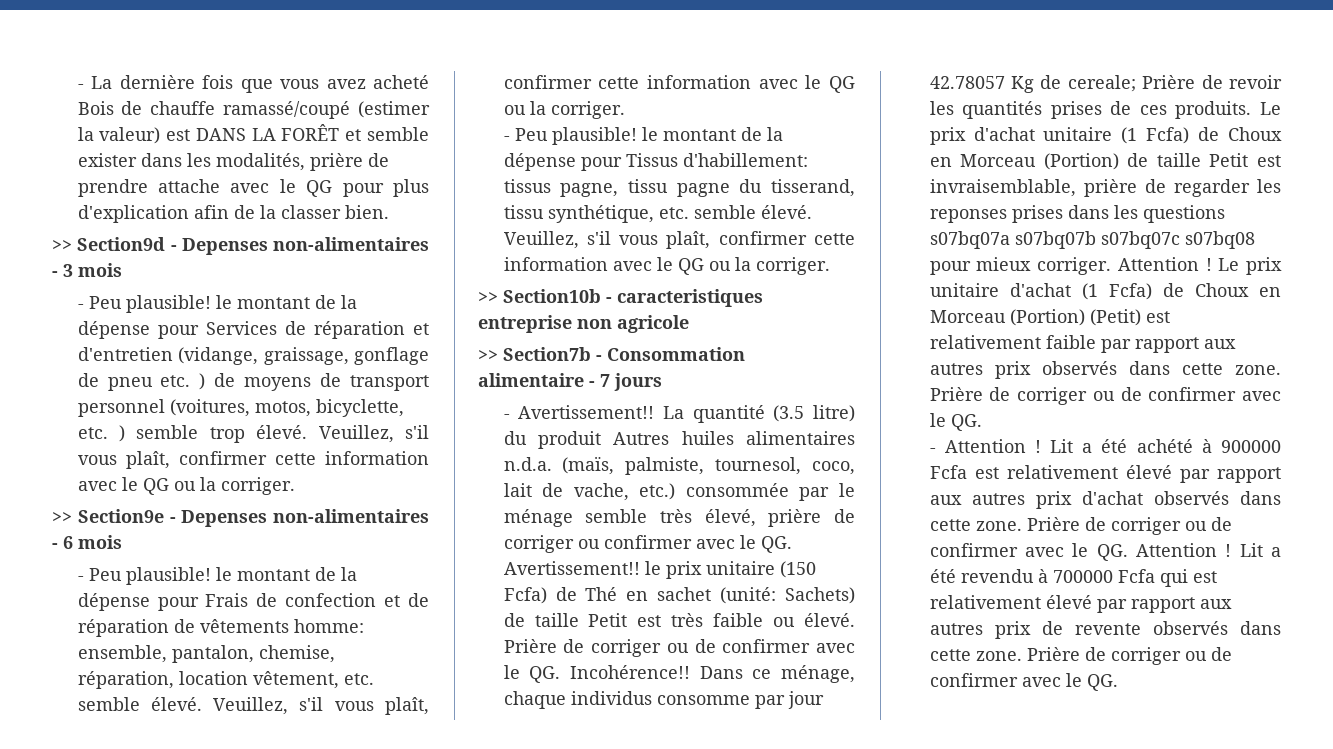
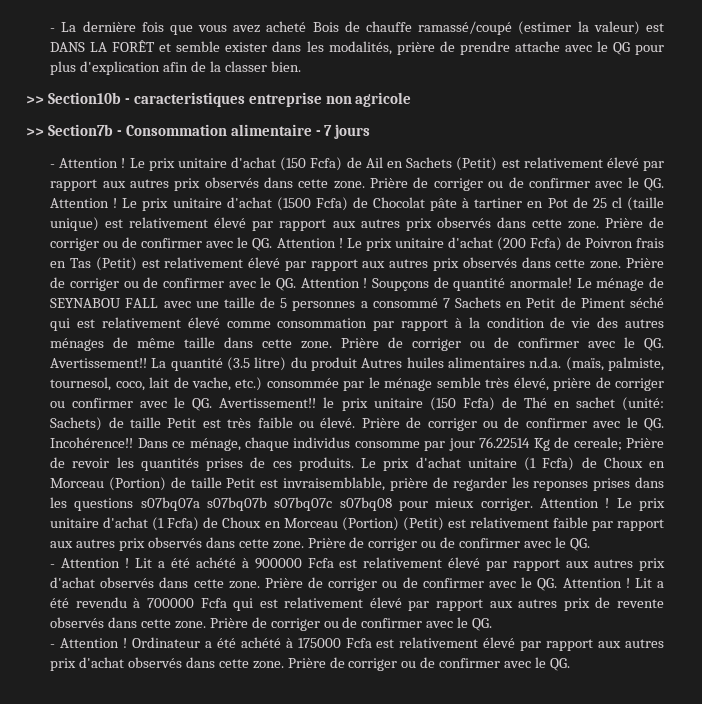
[52,237,429,255] [52,263,122,277] [77,295,357,313] [77,321,429,339] [77,347,429,365] [77,373,429,391] [77,399,404,417] [77,425,429,443] [77,451,429,469] [77,477,295,495] [52,509,429,527] [52,535,122,549] [77,567,357,585] [77,593,429,611] [77,619,364,637] [77,645,335,663] [77,671,374,689] [77,697,429,715] [503,75,855,93] [503,101,625,119] [503,127,783,145] [503,153,808,171] [503,179,855,197] [503,205,812,223] [503,231,855,249] [503,257,830,275] // >> Section9d - Depenses non-alimentaires - 3 mois // - Peu plausible! le montant de la dépense pour Services de réparation et d'entretien (vidange, graissage, gonflage de pneu etc. ) de moyens de transport personnel (voitures, motos, bicyclette, etc. ) semble trop élevé. Veuillez, s'il vous plaît, confirmer cette information avec le QG ou la corriger. // >> Section9e - Depenses non-alimentaires - 6 mois // - Peu plausible! le montant de la dépense pour Frais de confection et de réparation de vêtements homme: ensemble, pantalon, chemise, réparation, location vêtement, etc. semble élevé. Veuillez, s'il vous plaît, confirmer cette information avec le QG ou la corriger. // - Peu plausible! le montant de la dépense pour Tissus d'habillement: tissus pagne, tissu pagne du tisserand, tissu synthétique, etc. semble élevé. Veuillez, s'il vous plaît, confirmer cette information avec le QG ou la corriger. -> (301, 66) none
(510, 416) none -> [59,157,664,171] [50,177,664,191] [50,197,665,211] [50,217,665,231] [50,237,664,251] [50,257,665,271] [50,277,664,291] [50,297,664,311] [50,317,664,331] [50,337,664,351] Attention ! Le prix unitaire d'achat (150 Fcfa) de Ail en Sachets (Petit) est relativement élevé par rapport aux autres prix observés dans cette zone. Prière de corriger ou de confirmer avec le QG. Attention ! Le prix unitaire d'achat (1500 Fcfa) de Chocolat pâte à tartiner en Pot de 25 cl (taille unique) est relativement élevé par rapport aux autres prix observés dans cette zone. Prière de corriger ou de confirmer avec le QG. Attention ! Le prix unitaire d'achat (200 Fcfa) de Poivron frais en Tas (Petit) est relativement élevé par rapport aux autres prix observés dans cette zone. Prière de corriger ou de confirmer avec le QG. Attention ! Soupçons de quantité anormale! Le ménage de SEYNABOU FALL avec une taille de 5 personnes a consommé 7 Sachets en Petit de Piment séché qui est relativement élevé comme consommation par rapport à la condition de vie des autres ménages de même taille dans cette zone. Prière de corriger ou de confirmer avec le QG.
[929,76,1005,89] 42.78057 -> [479,437,531,448] 76.22514
(1118, 682) none -> [50,637,664,651] [50,657,570,671] // - Attention ! Ordinateur a été achété à 175000 Fcfa est relativement élevé par rapport aux autres prix d'achat observés dans cette zone. Prière de corriger ou de confirmer avec le QG.

